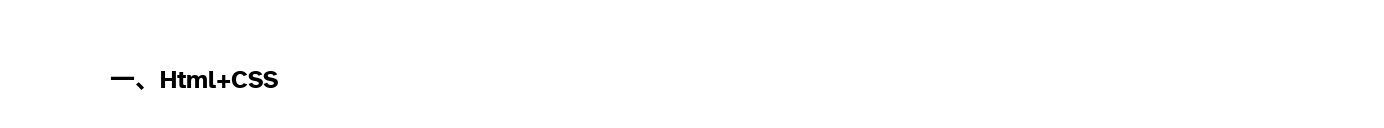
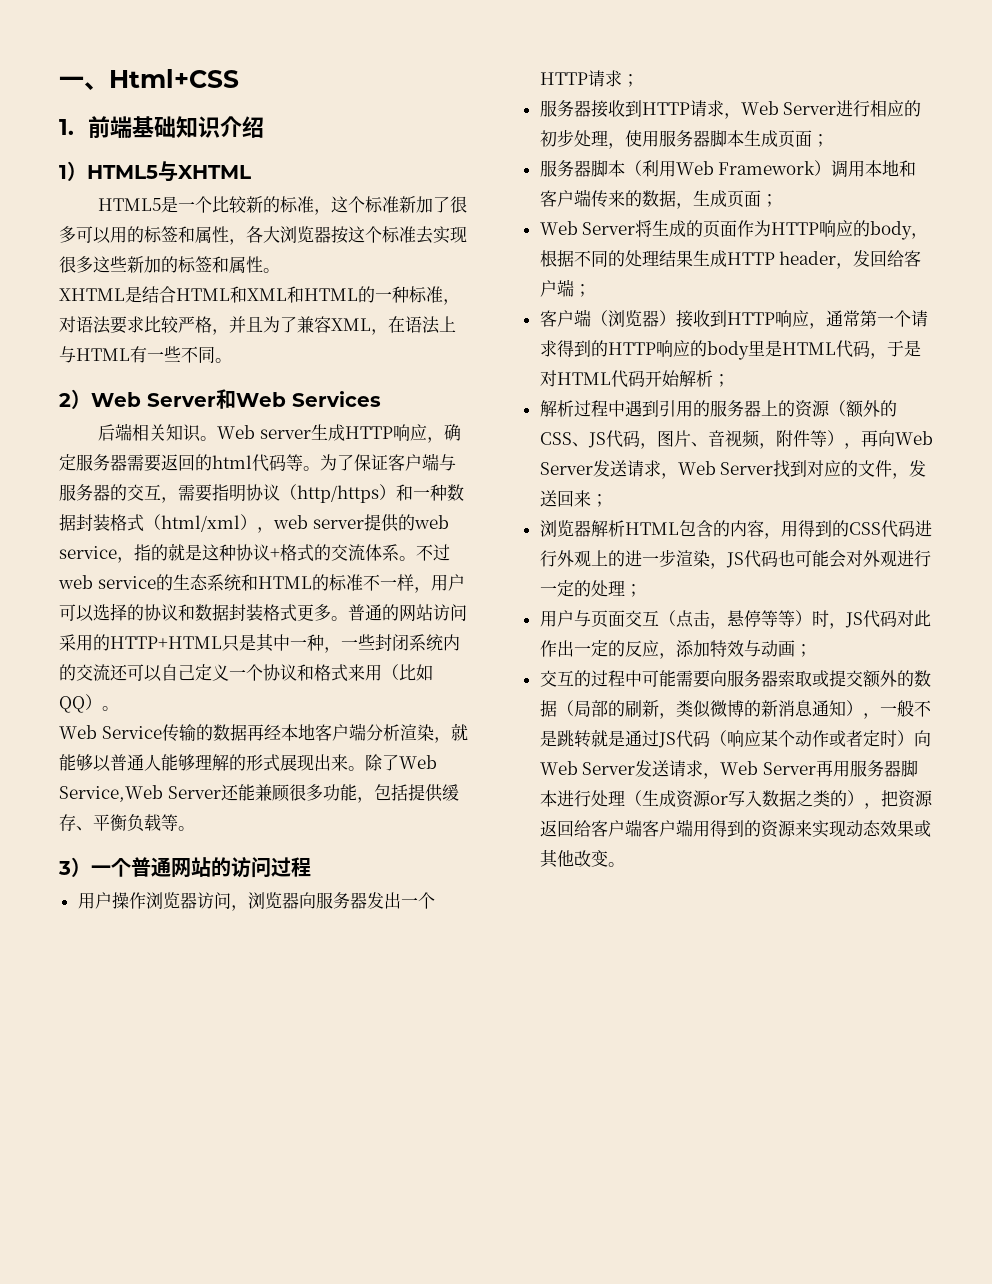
(278, 79) none -> [59,116,265,138] [59,161,251,182] [98,196,468,215] [59,226,467,245] [59,256,280,273] [59,286,460,305] [59,316,456,335] [59,346,232,363] [59,389,381,409] [98,423,461,443] [59,453,456,472] [59,484,464,503] [59,514,449,533] [59,543,450,563] [58,574,465,593] [59,603,467,622] [59,633,460,653] [59,664,433,682] [59,694,119,713] [59,723,468,743] [59,754,437,772] [59,784,459,803] [59,814,195,832] [58,857,311,878] [77,892,435,911] [539,70,639,87] [539,100,922,119] [539,129,829,149] [539,160,917,178] [539,189,778,209] [539,220,929,240] [539,250,922,269] [539,279,591,297] [539,309,928,329] [539,340,921,360] [539,370,730,388] [539,400,897,418] [539,430,933,449] [539,460,927,479] [539,490,608,507] [539,520,932,539] [539,549,931,569] [539,580,642,597] [539,610,931,629] [539,640,812,659] [539,670,931,688] [539,700,931,719] [539,729,931,748] [539,760,918,779] [539,790,933,809] [539,819,931,838] [539,849,625,868] // 1.前端基础知识介绍 // 1）HTML5与XHTML // HTML5是一个比较新的标准，这个标准新加了很多可以用的标签和属性，各大浏览器按这个标准去实现很多这些新加的标签和属性。 // XHTML是结合HTML和XML和HTML的一种标准，对语法要求比较严格，并且为了兼容XML，在语法上与HTML有一些不同。 // 2）Web Server和Web Services // 后端相关知识。Web server生成HTTP响应，确定服务器需要返回的html代码等。为了保证客户端与服务器的交互，需要指明协议（http/https）和一种数据封装格式（html/xml），web server提供的web service，指的就是这种协议+格式的交流体系。不过web service的生态系统和HTML的标准不一样，用户可以选择的协议和数据封装格式更多。普通的网站访问采用的HTTP+HTML只是其中一种，一些封闭系统内的交流还可以自己定义一个协议和格式来用（比如QQ）。 // Web Service传输的数据再经本地客户端分析渲染，就能够以普通人能够理解的形式展现出来。除了Web Service,Web Server还能兼顾很多功能，包括提供缓存、平衡负载等。 // 3）一个普通网站的访问过程 // 用户操作浏览器访问，浏览器向服务器发出一个HTTP请求； // 服务器接收到HTTP请求，Web Server进行相应的初步处理，使用服务器脚本生成页面； // 服务器脚本（利用Web Framework）调用本地和客户端传来的数据，生成页面； // Web Server将生成的页面作为HTTP响应的body，根据不同的处理结果生成HTTP header，发回给客户端； // 客户端（浏览器）接收到HTTP响应，通常第一个请求得到的HTTP响应的body里是HTML代码，于是对HTML代码开始解析； // 解析过程中遇到引用的服务器上的资源（额外的CSS、JS代码，图片、音视频，附件等），再向Web Server发送请求，Web Server找到对应的文件，发送回来； // 浏览器解析HTML包含的内容，用得到的CSS代码进行外观上的进一步渲染，JS代码也可能会对外观进行一定的处理； // 用户与页面交互（点击，悬停等等）时，JS代码对此作出一定的反应，添加特效与动画； // 交互的过程中可能需要向服务器索取或提交额外的数据（局部的刷新，类似微博的新消息通知），一般不是跳转就是通过JS代码（响应某个动作或者定时）向Web Server发送请求，Web Server再用服务器脚本进行处理（生成资源or写入数据之类的），把资源返回给客户端客户端用得到的资源来实现动态效果或其他改变。

